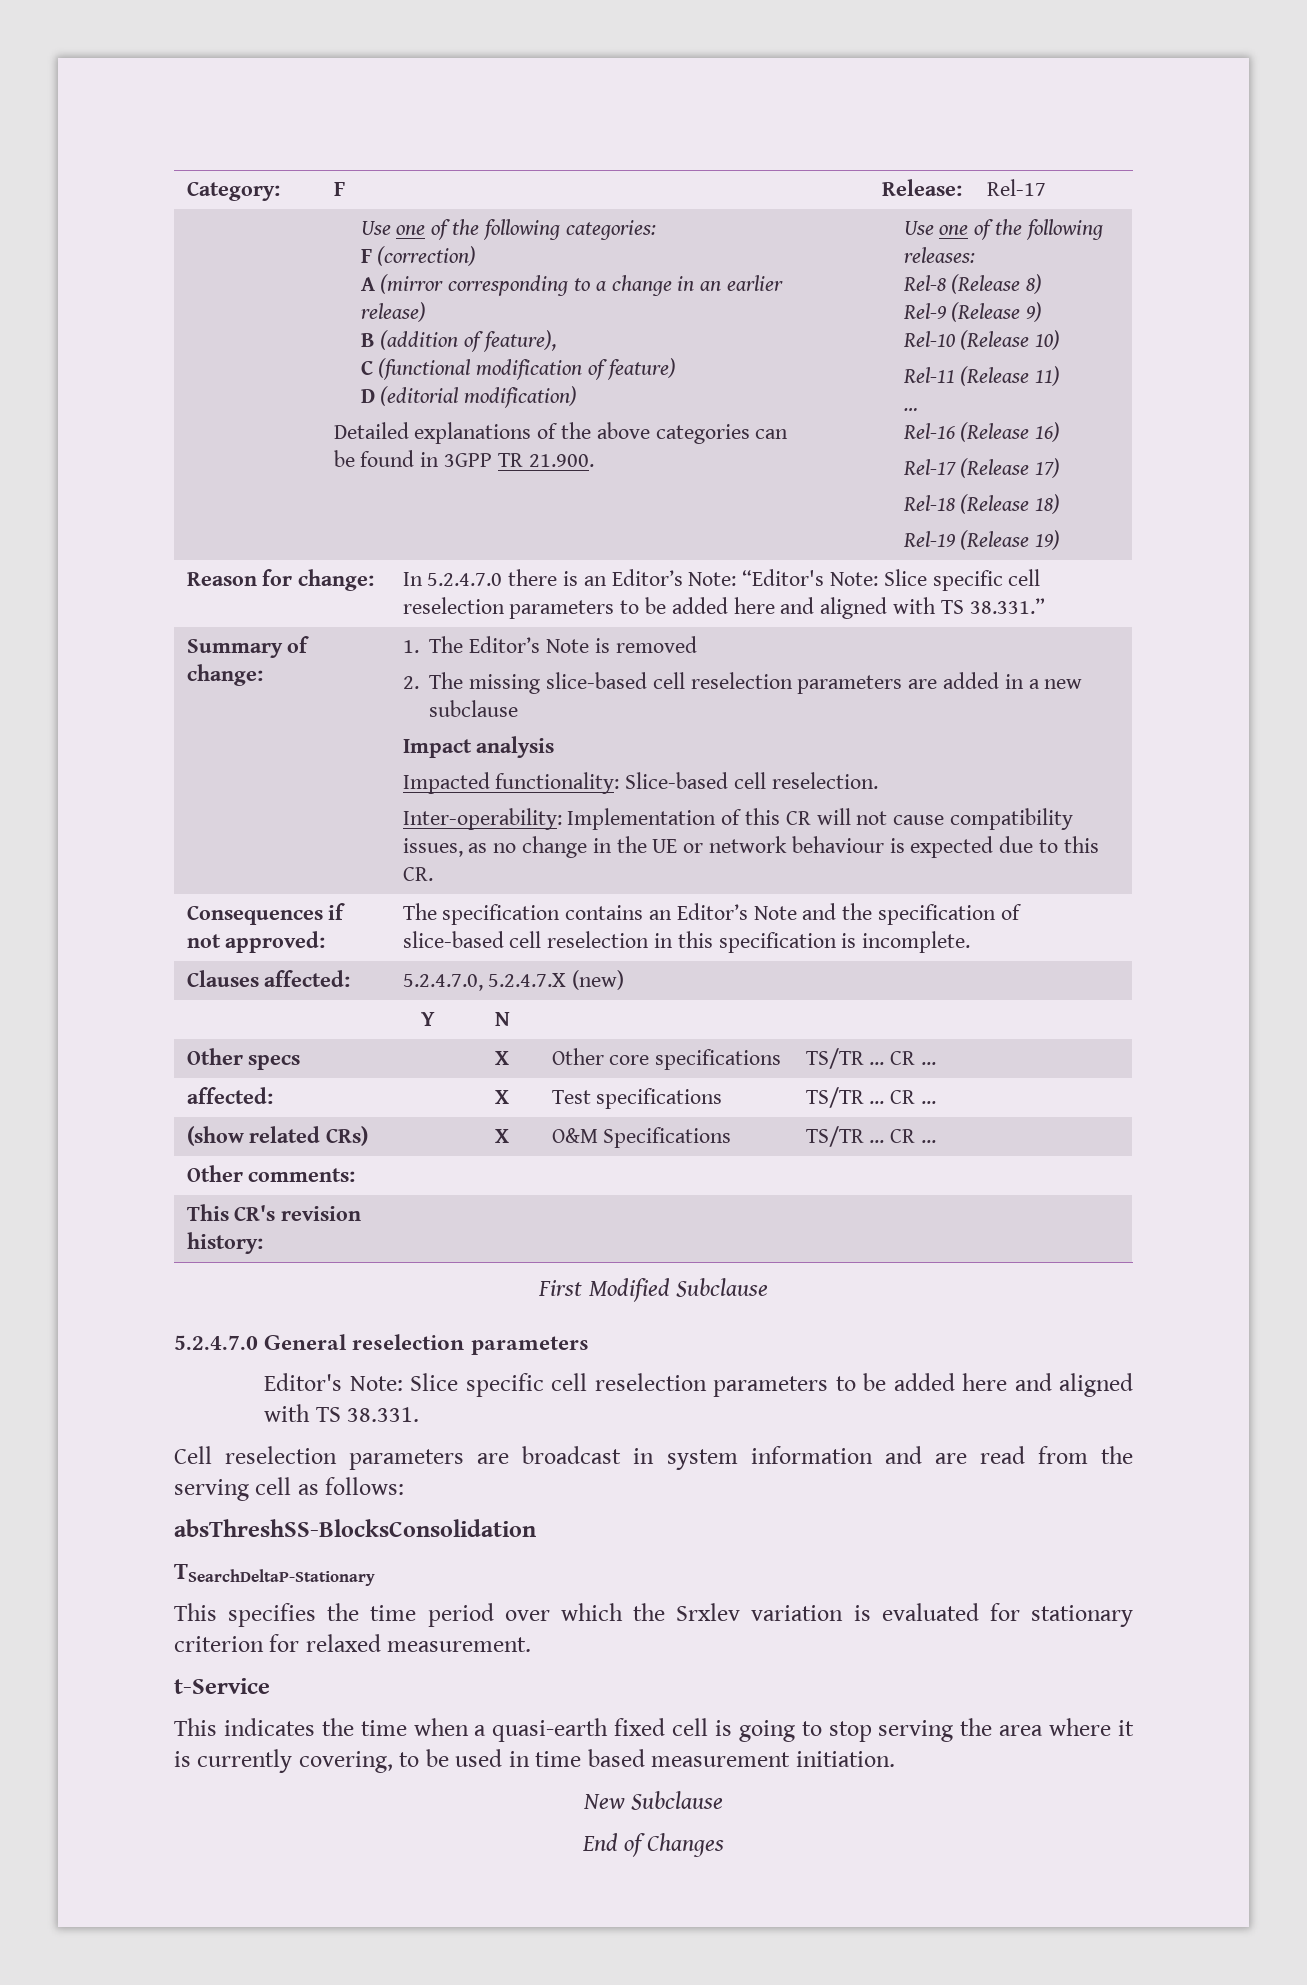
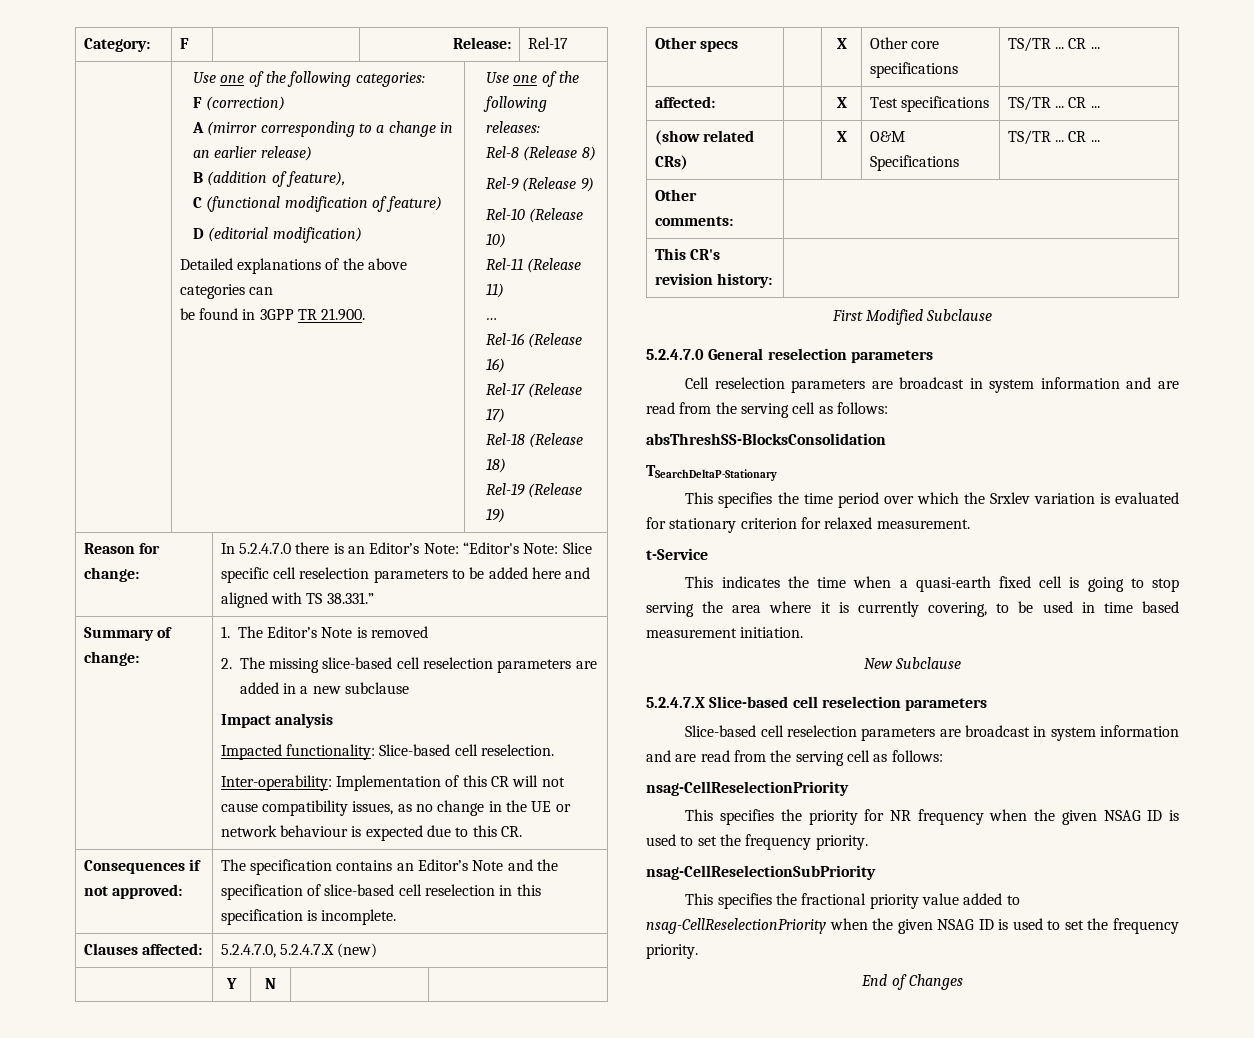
[264,1373,1133,1397] [264,1404,419,1422] // Editor's Note: Slice specific cell reselection parameters to be added here and aligned with TS 38.331. -> (933, 356) none
(724, 1800) none -> [646,696,988,711] [685,725,1179,741] [646,750,943,766] [646,781,849,796] [685,809,1179,825] [646,834,868,850] [646,865,876,880] [685,893,1020,909] [646,918,1180,934] [646,944,698,959] // 5.2.4.7.X Slice-based cell reselection parameters // Slice-based cell reselection parameters are broadcast in system information and are read from the serving cell as follows: // nsag-CellReselectionPriority // This specifies the priority for NR frequency when the given NSAG ID is used to set the frequency priority. // nsag-CellReselectionSubPriority // This specifies the fractional priority value added to nsag-CellReselectionPriority when the given NSAG ID is used to set the frequency priority.

